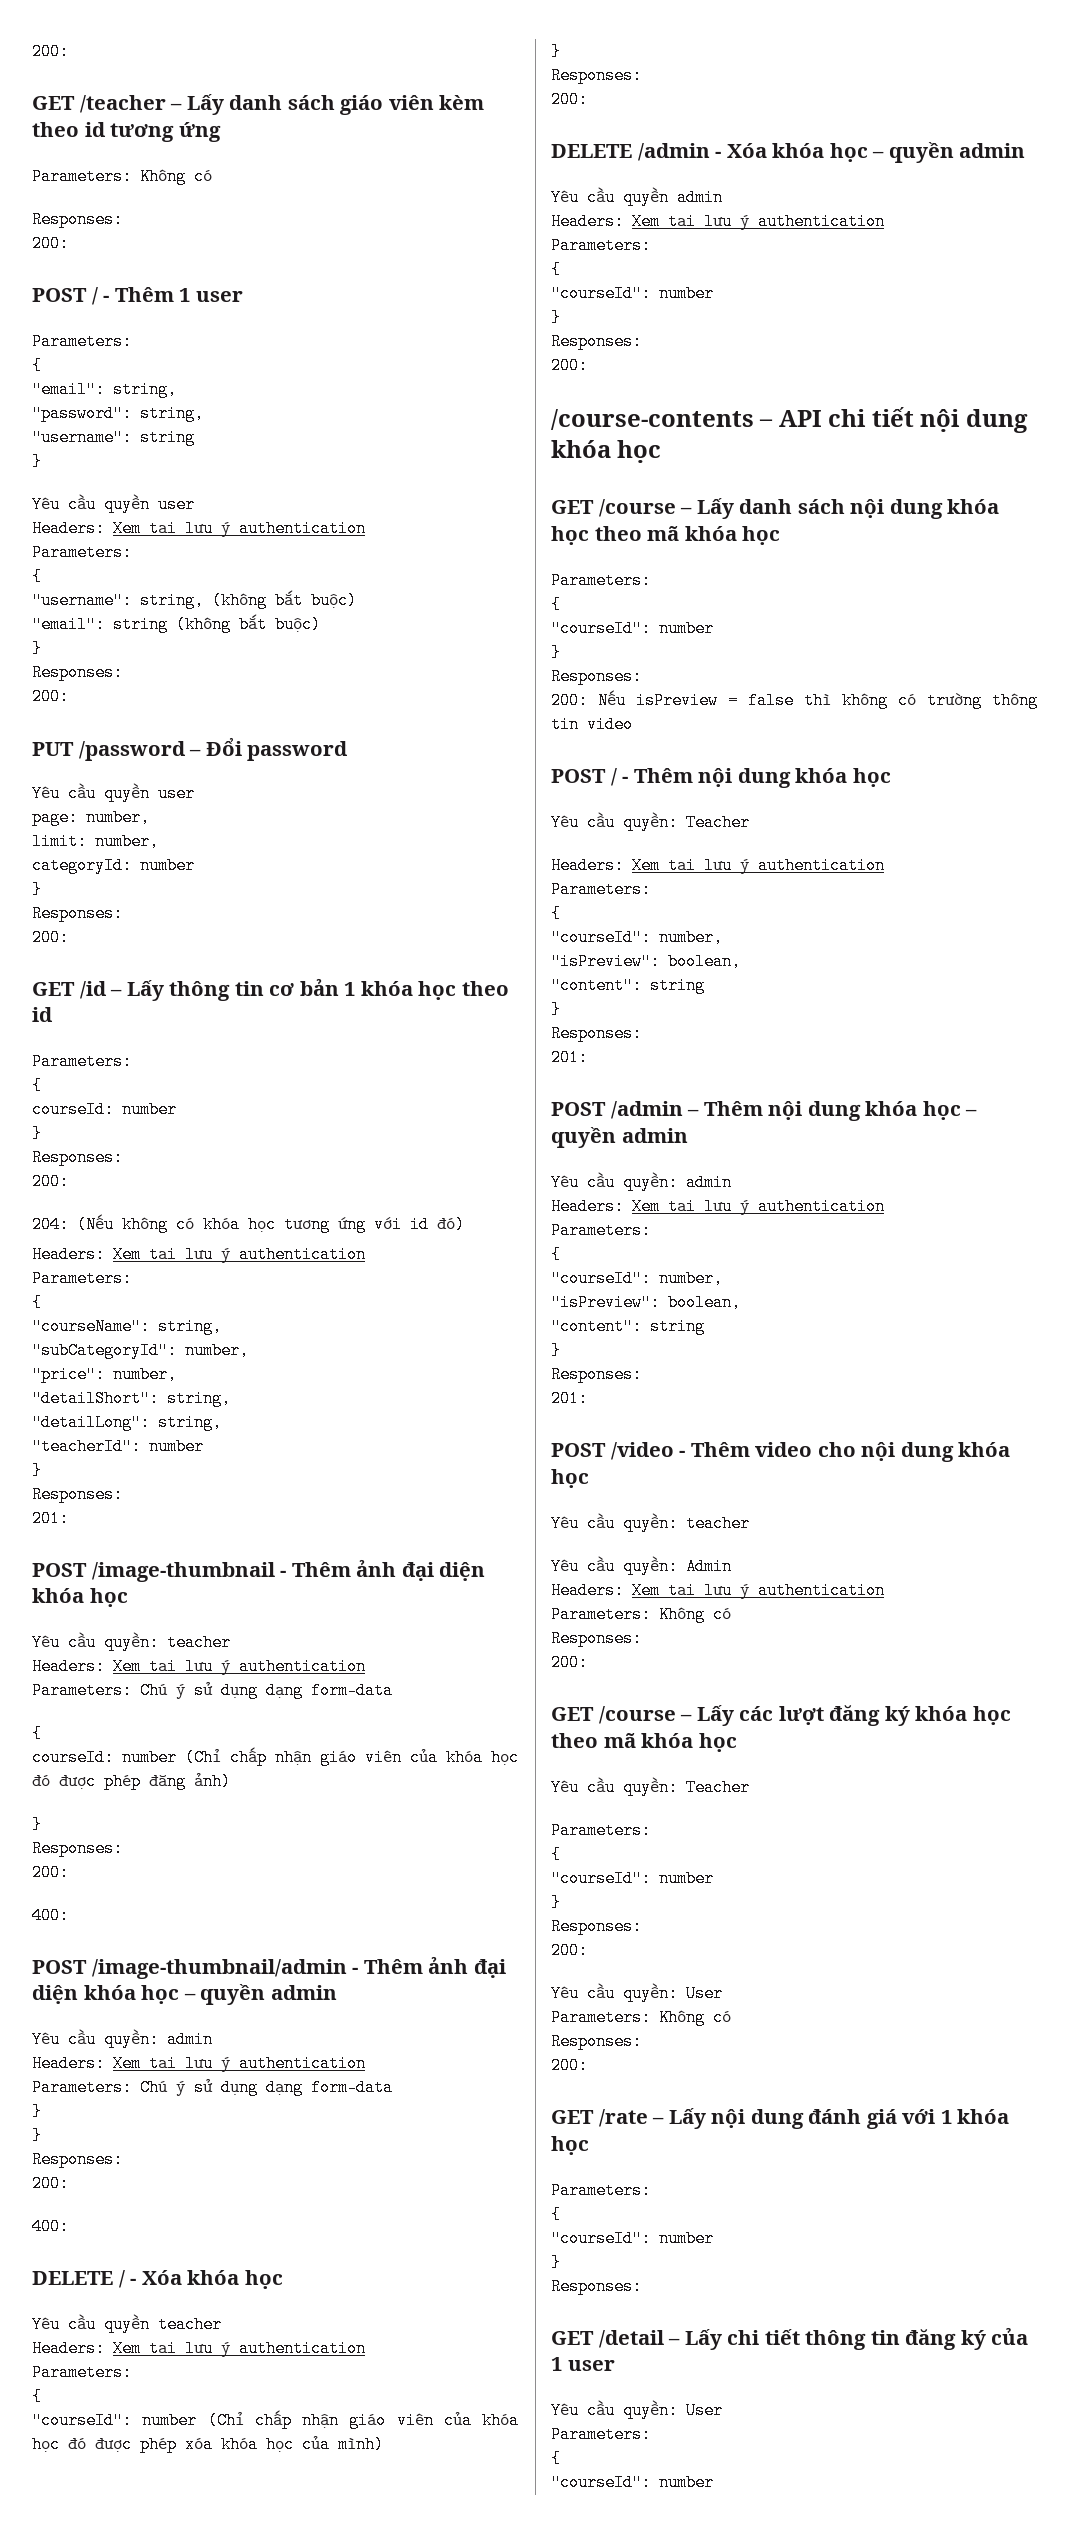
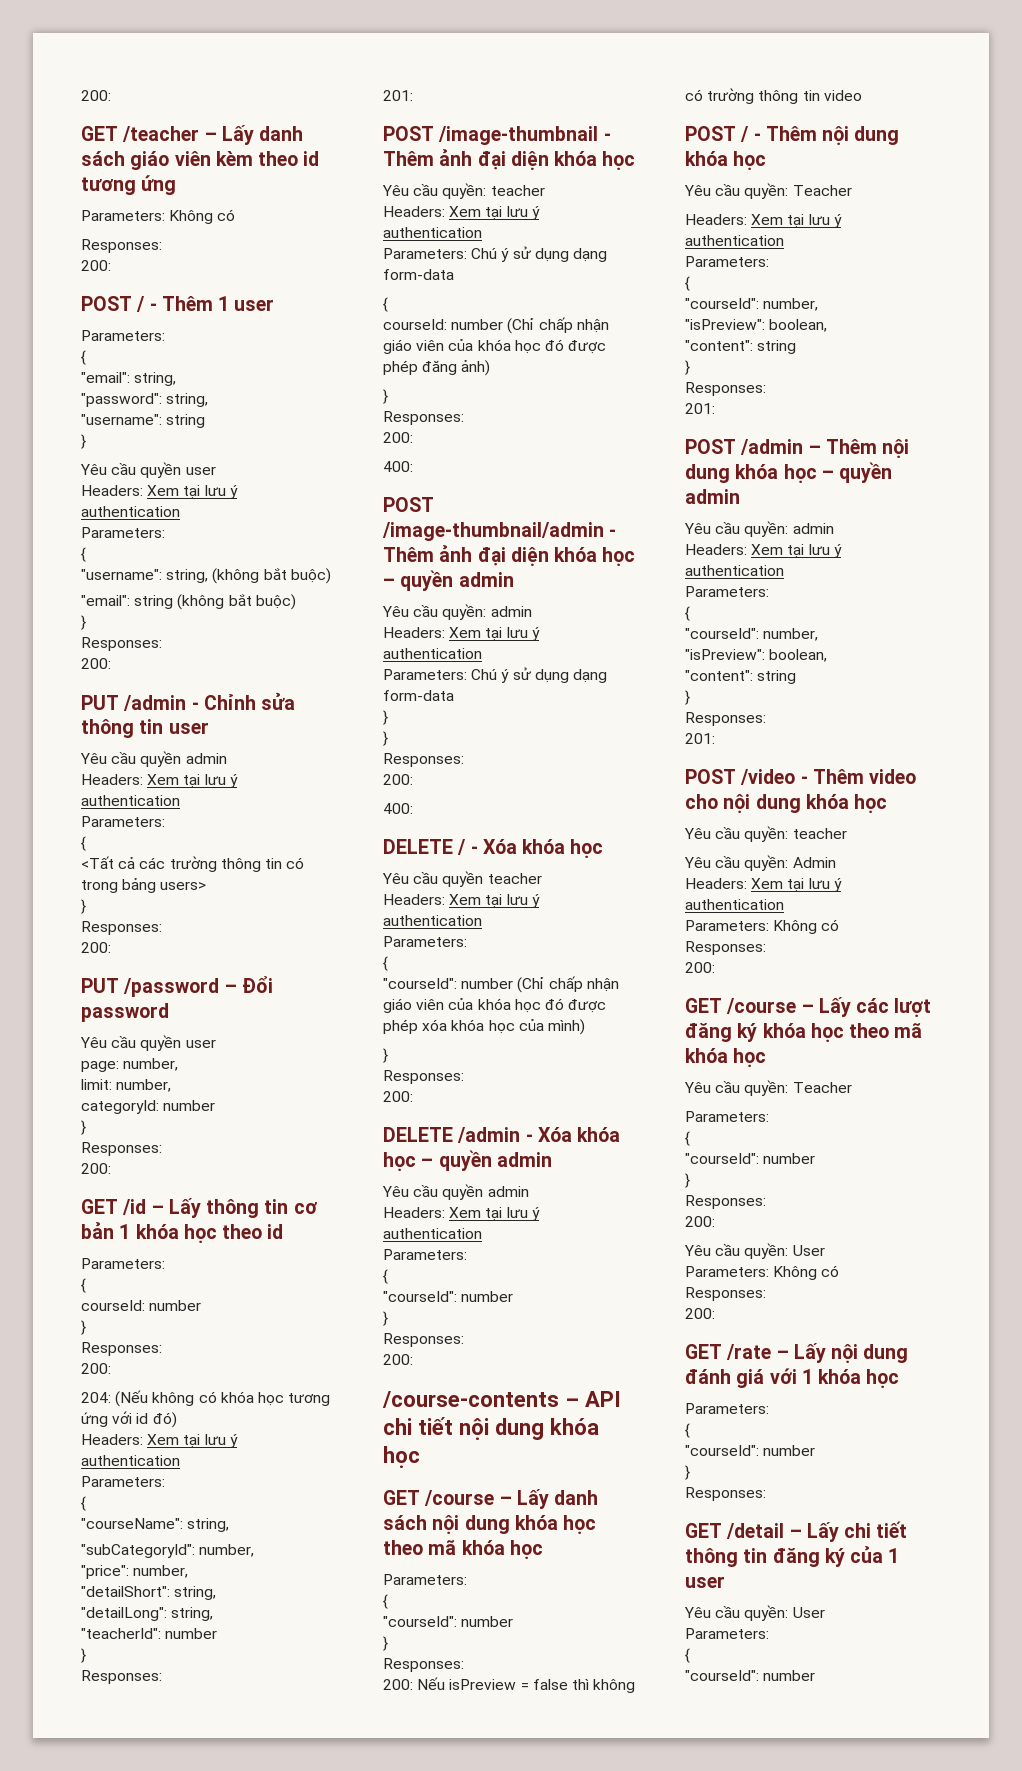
(69, 696) none -> [81,692,296,711] [81,719,209,738] [80,751,227,767] [81,774,238,788] [81,795,180,806] [81,816,165,827] [81,836,86,851] [81,856,305,872] [81,878,207,893] [81,899,86,914] [81,921,162,935] [81,942,111,953] // PUT /admin - Chỉnh sửa thông tin user // Yêu cầu quyền admin // Headers: Xem tại lưu ý authentication // Parameters: // { // <Tất cả các trường thông tin có trong bảng users> // } // Responses: // 200:

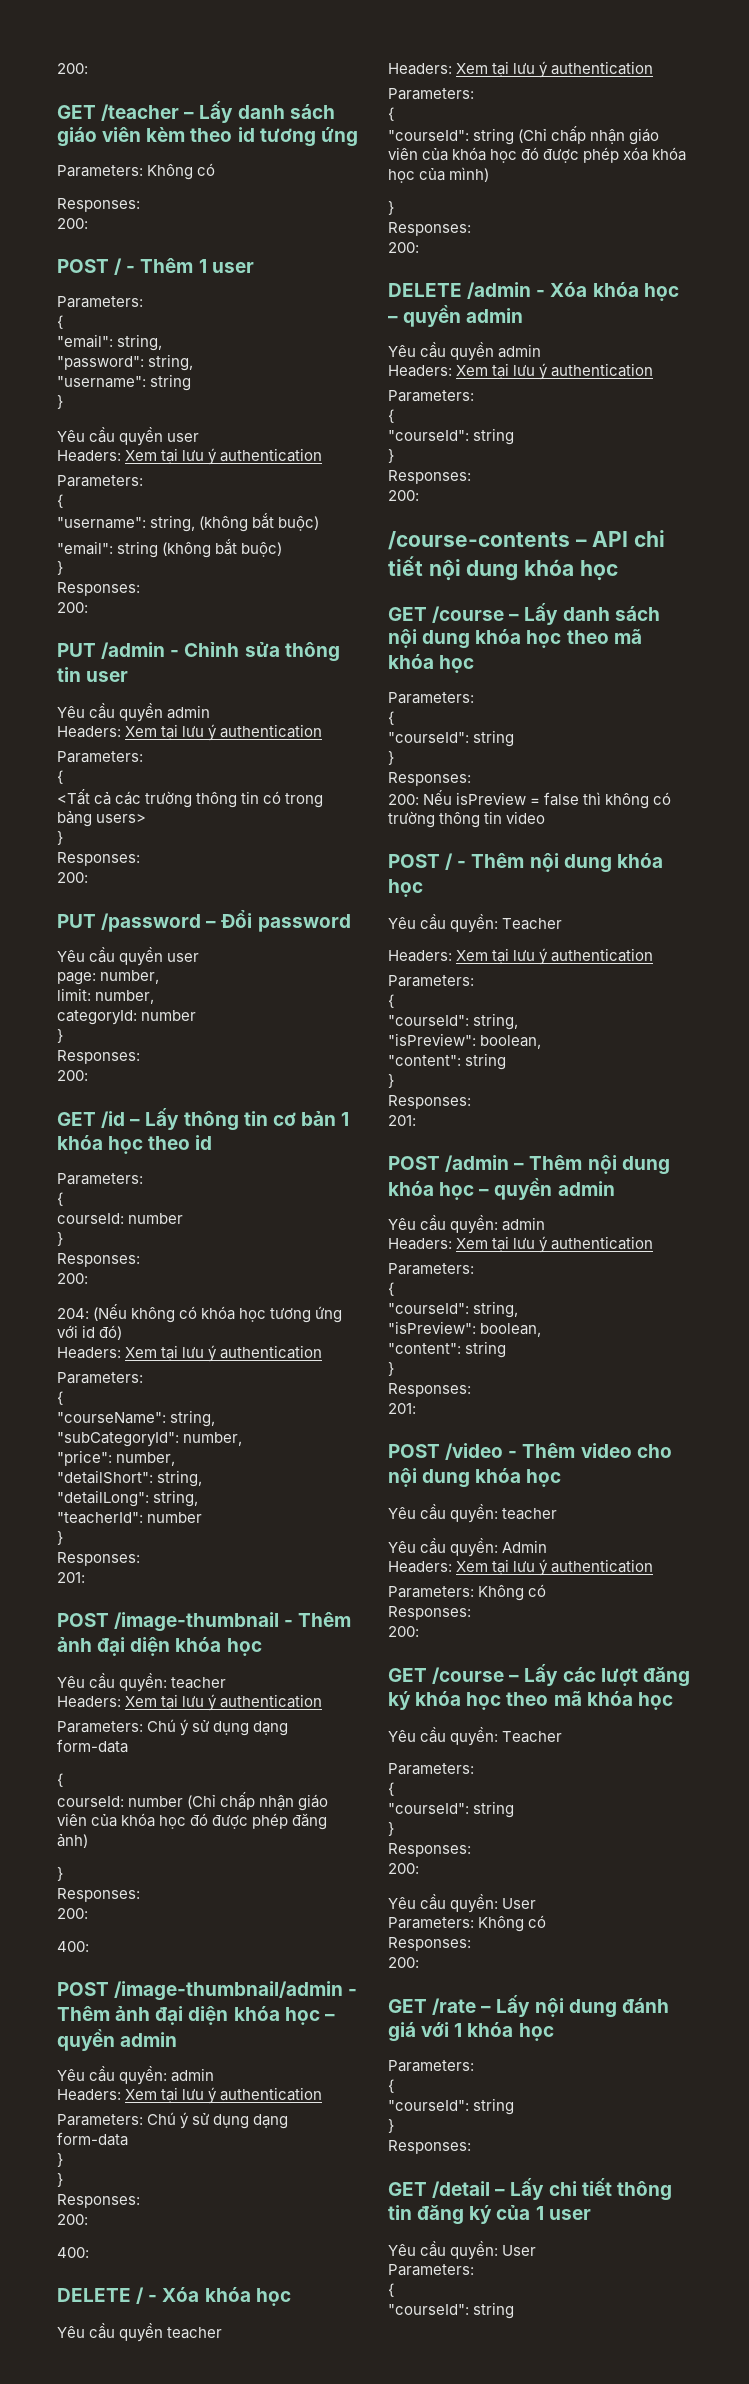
[461,978,514,989] number -> [473,128,515,145] string
[461,1291,514,1302] number -> [473,428,515,445] string
[461,1616,514,1627] number -> [473,730,515,747] string
[763,298,819,311] number, -> [473,1013,519,1030] string,
[763,628,819,641] number, -> [473,1301,519,1318] string,
[763,1153,816,1164] number -> [473,1801,515,1818] string
[763,1445,816,1456] number -> [473,2098,515,2115] string
[763,1670,816,1681] number -> [473,2302,515,2319] string

